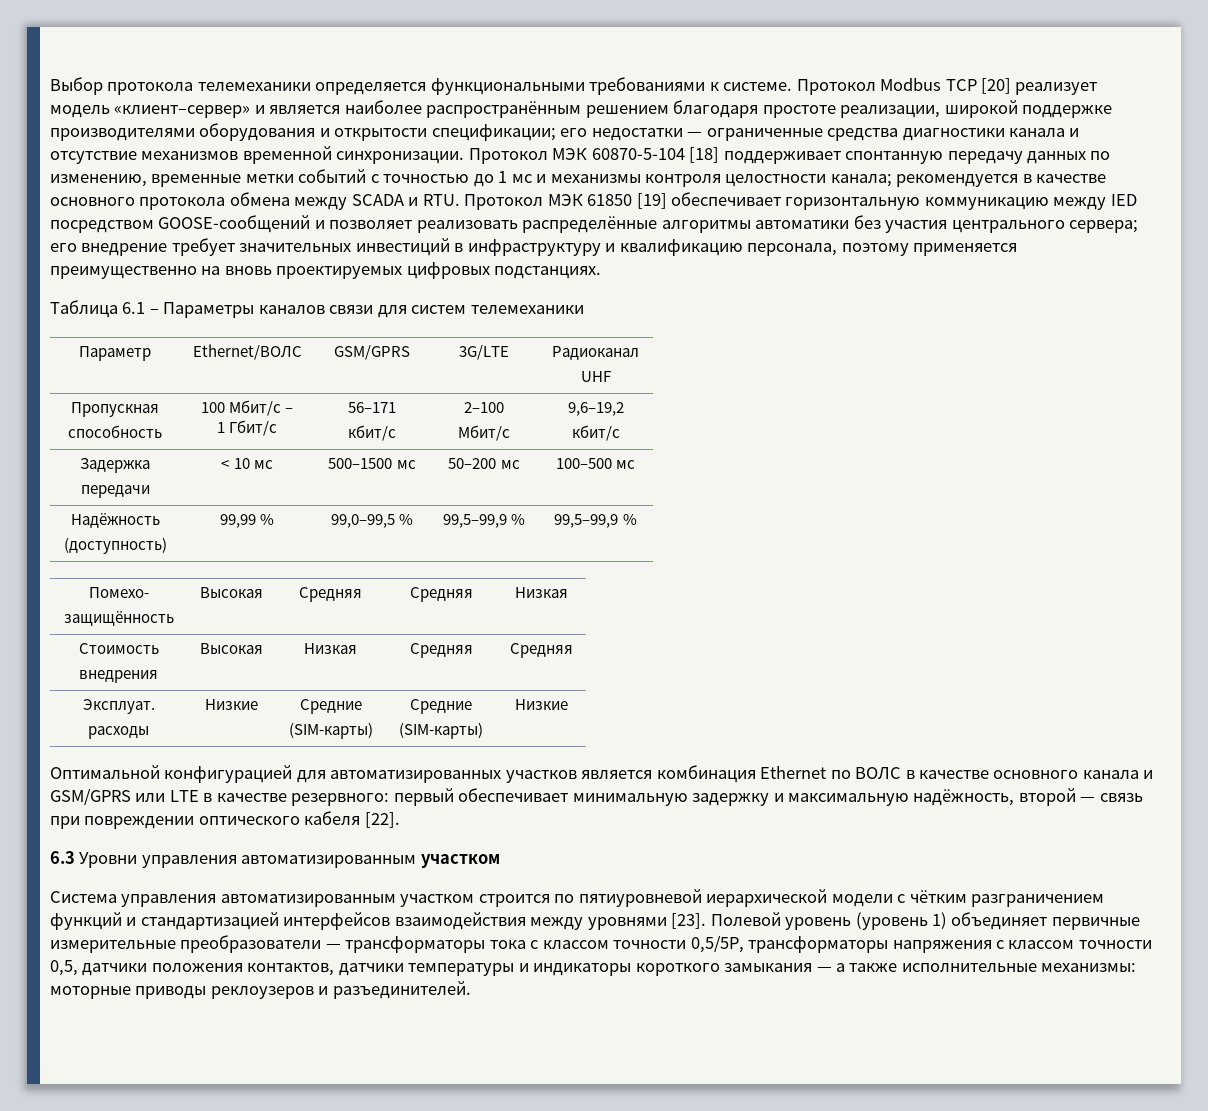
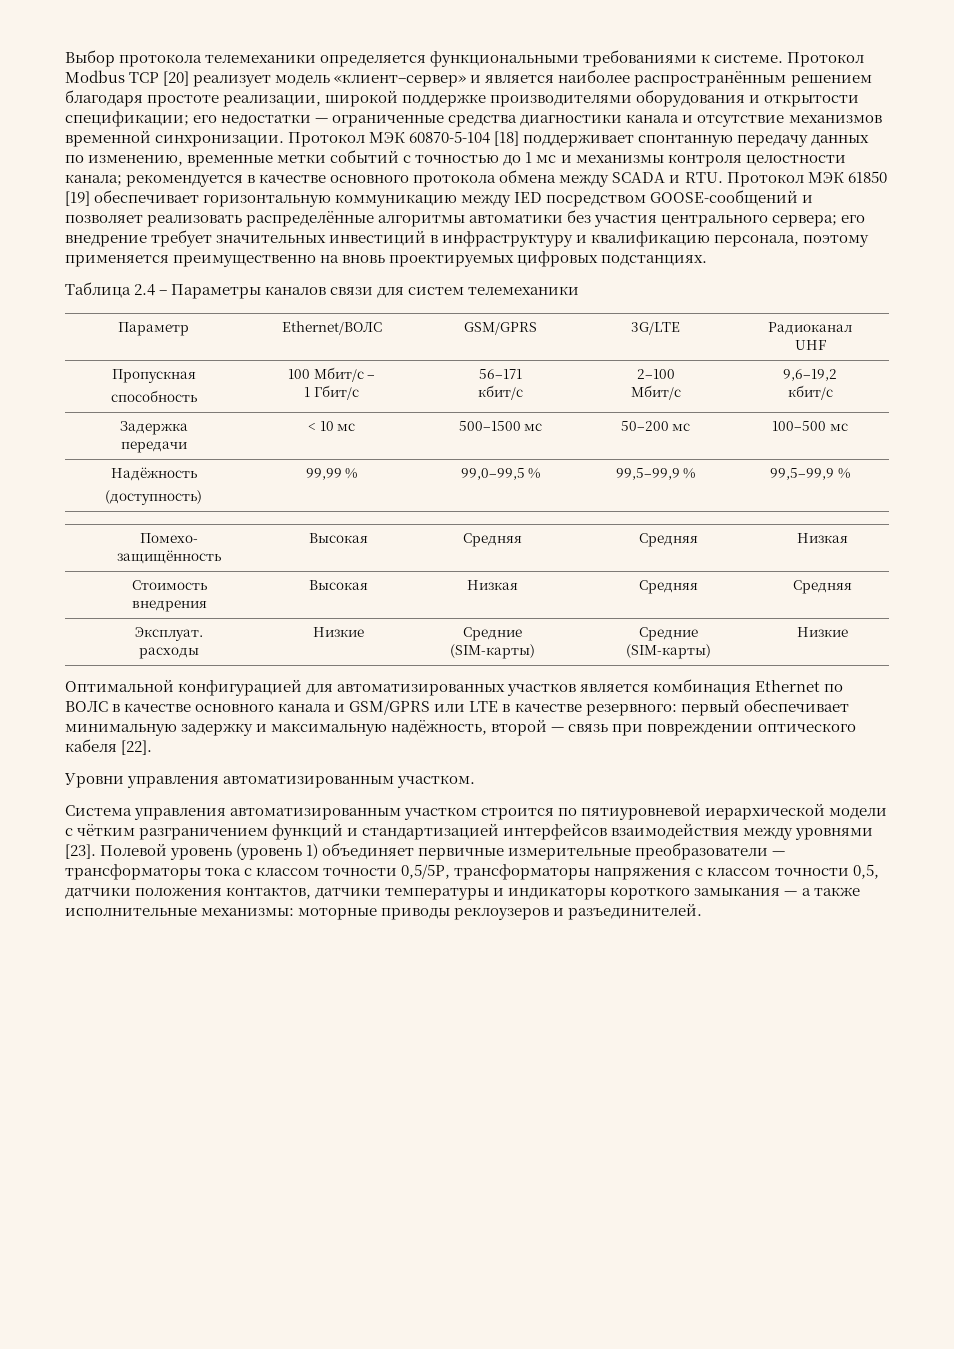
[122,302,146,314] 6.1 -> [134,284,156,296] 2.4
[50,851,75,864] 6.3 -> (153, 747) none
[420,854,500,868] участком -> [397,775,476,788] участком.

